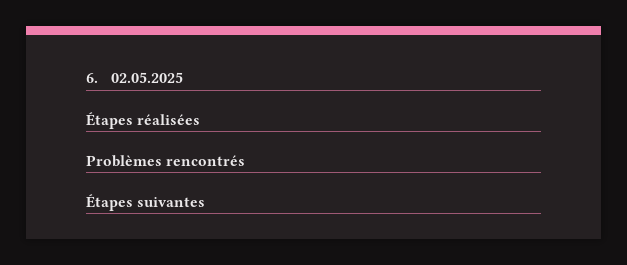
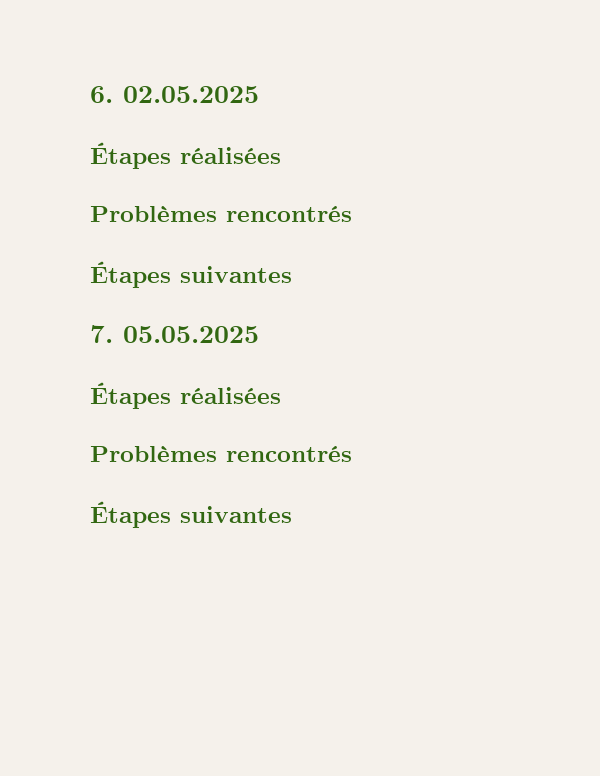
(206, 202) none -> [90,325,260,343] [90,382,281,409] [90,446,352,462] [90,501,292,528] // 7. 05.05.2025 // Étapes réalisées // Problèmes rencontrés // Étapes suivantes

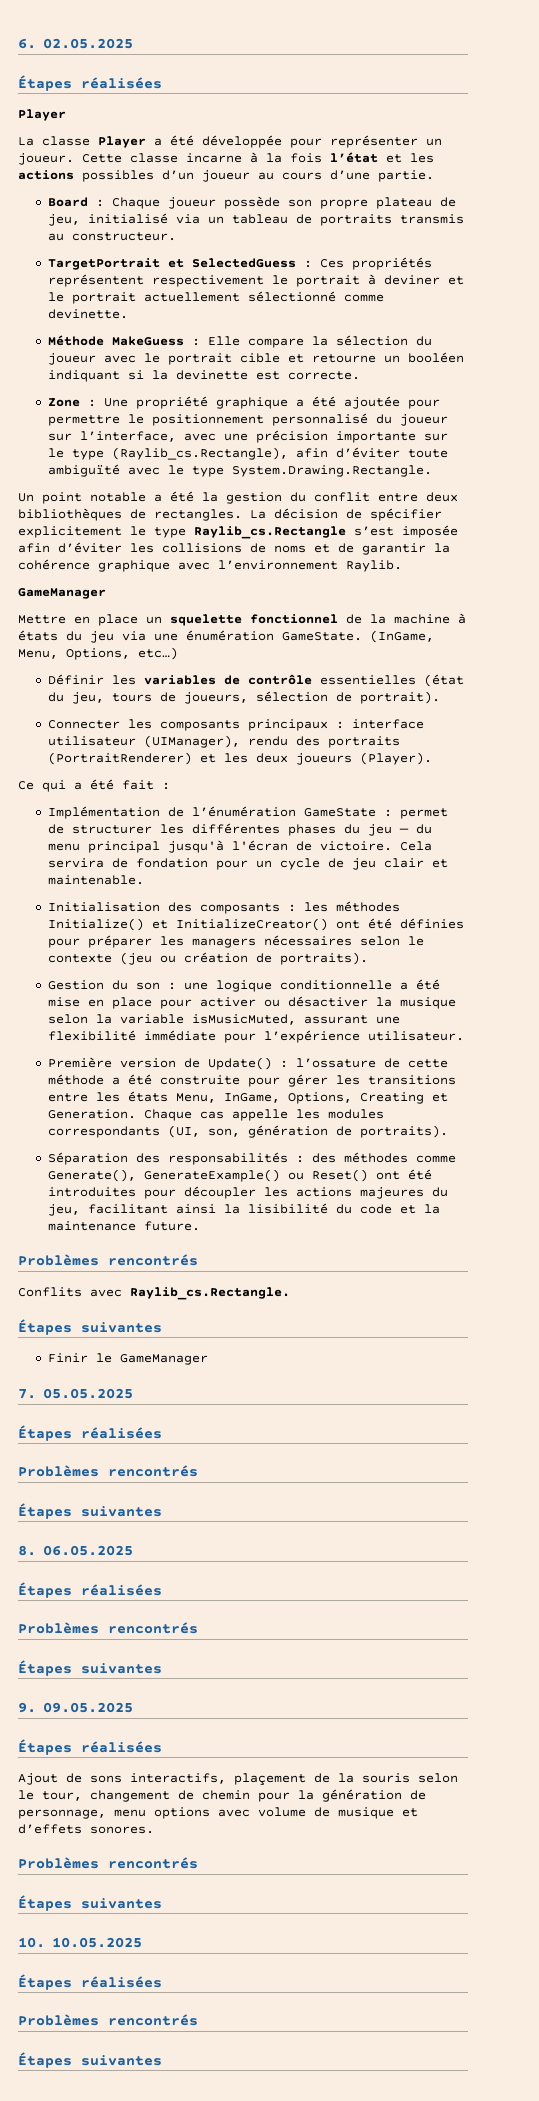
[90,206,352,222] [90,261,292,288] // Problèmes rencontrés // Étapes suivantes -> [18,109,66,121] [18,135,442,148] [18,152,434,165] [18,170,434,182] [47,196,456,209] [47,213,464,226] [47,232,176,241] [47,257,432,270] [47,274,464,287] [47,291,384,304] [47,309,128,319] [47,335,432,348] [47,352,464,365] [47,370,360,382] [47,396,440,409] [47,413,448,426] [47,430,448,443] [47,447,448,460] [47,464,432,477] [18,491,458,504] [18,508,442,521] [18,525,458,539] [18,542,450,555] [18,559,402,572] [18,588,106,599] [18,613,466,626] [18,630,434,643] [18,647,178,660] [47,674,464,687] [47,691,440,704] [47,719,424,731] [47,735,400,748] [47,752,432,765] [18,779,170,792] [47,806,448,819] [47,823,432,836] [47,840,432,853] [47,858,448,870] [47,875,144,885] [47,901,400,914] [47,918,464,931] [47,935,424,948] [47,952,368,965] [47,979,440,992] [47,996,456,1009] [47,1014,400,1025] [47,1030,464,1043] [47,1057,448,1070] [47,1074,456,1087] [47,1091,448,1104] [47,1109,384,1121] [47,1125,448,1138] [47,1152,456,1165] [47,1169,432,1182] [47,1186,448,1199] [47,1203,440,1216] [47,1221,200,1231] [18,1254,198,1266] [18,1287,290,1300] [18,1319,162,1335] [47,1353,208,1365] // Player // La classe Player a été développée pour représenter un joueur. Cette classe incarne à la fois l’état et les actions possibles d’un joueur au cours d’une partie. // Board : Chaque joueur possède son propre plateau de jeu, initialisé via un tableau de portraits transmis au constructeur. // TargetPortrait et SelectedGuess : Ces propriétés représentent respectivement le portrait à deviner et le portrait actuellement sélectionné comme devinette. // Méthode MakeGuess : Elle compare la sélection du joueur avec le portrait cible et retourne un booléen indiquant si la devinette est correcte. // Zone : Une propriété graphique a été ajoutée pour permettre le positionnement personnalisé du joueur sur l’interface, avec une précision importante sur le type (Raylib_cs.Rectangle), afin d’éviter toute ambiguïté avec le type System.Drawing.Rectangle. // Un point notable a été la gestion du conflit entre deux bibliothèques de rectangles. La décision de spécifier explicitement le type Raylib_cs.Rectangle s’est imposée afin d’éviter les collisions de noms et de garantir la cohérence graphique avec l’environnement Raylib. // GameManager // Mettre en place un squelette fonctionnel de la machine à états du jeu via une énumération GameState. (InGame, Menu, Options, etc…) // Définir les variables de contrôle essentielles (état du jeu, tours de joueurs, sélection de portrait). // Connecter les composants principaux : interface utilisateur (UIManager), rendu des portraits (PortraitRenderer) et les deux joueurs (Player). // Ce qui a été fait : // Implémentation de l’énumération GameState : permet de structurer les différentes phases du jeu — du menu principal jusqu'à l'écran de victoire. Cela servira de fondation pour un cycle de jeu clair et maintenable. // Initialisation des composants : les méthodes Initialize() et InitializeCreator() ont été définies pour préparer les managers nécessaires selon le contexte (jeu ou création de portraits). // Gestion du son : une logique conditionnelle a été mise en place pour activer ou désactiver la musique selon la variable isMusicMuted, assurant une flexibilité immédiate pour l’expérience utilisateur. // Première version de Update() : l’ossature de cette méthode a été construite pour gérer les transitions entre les états Menu, InGame, Options, Creating et Generation. Chaque cas appelle les modules correspondants (UI, son, génération de portraits). // Séparation des responsabilités : des méthodes comme Generate(), GenerateExample() ou Reset() ont été introduites pour découpler les actions majeures du jeu, facilitant ainsi la lisibilité du code et la maintenance future. // Problèmes rencontrés // Conflits avec Raylib_cs.Rectangle. // Étapes suivantes // Finir le GameManager
(292, 514) none -> [18,1545,133,1556] [18,1582,162,1598] [18,1622,198,1634] [18,1660,162,1676] [18,1702,133,1713] [18,1739,162,1755] [18,1773,458,1786] [18,1789,426,1802] [18,1807,418,1819] [18,1824,154,1834] [18,1857,198,1869] [18,1895,162,1911] [18,1937,142,1948] [18,1974,162,1990] [18,2014,198,2026] [18,2052,162,2068] // 8. 06.05.2025 // Étapes réalisées // Problèmes rencontrés // Étapes suivantes // 9. 09.05.2025 // Étapes réalisées // Ajout de sons interactifs, plaçement de la souris selon le tour, changement de chemin pour la génération de personnage, menu options avec volume de musique et d’effets sonores. // Problèmes rencontrés // Étapes suivantes // 10. 10.05.2025 // Étapes réalisées // Problèmes rencontrés // Étapes suivantes

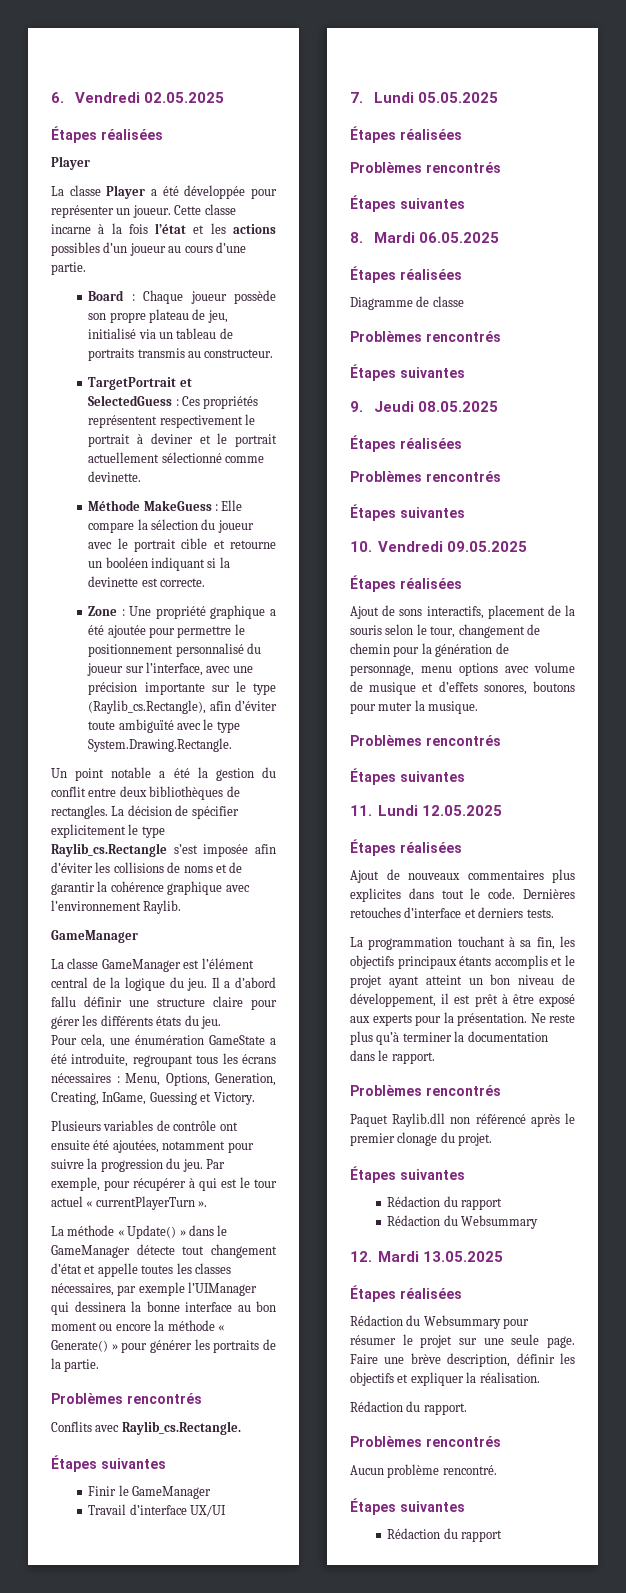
(36, 43) none -> [74,92,140,103] Vendredi
[18,613,466,626] [18,630,434,643] [18,647,178,660] [47,674,464,687] [47,691,440,704] [47,719,424,731] [47,735,400,748] [47,752,432,765] [18,779,170,792] [47,806,448,819] [47,823,432,836] [47,840,432,853] [47,858,448,870] [47,875,144,885] [47,901,400,914] [47,918,464,931] [47,935,424,948] [47,952,368,965] [47,979,440,992] [47,996,456,1009] [47,1014,400,1025] [47,1030,464,1043] [47,1057,448,1070] [47,1074,456,1087] [47,1091,448,1104] [47,1109,384,1121] [47,1125,448,1138] [47,1152,456,1165] [47,1169,432,1182] [47,1186,448,1199] [47,1203,440,1216] [47,1221,200,1231] Mettre en place un squelette fonctionnel de la machine à états du jeu via une énumération GameState. (InGame, Menu, Options, etc…) // Définir les variables de contrôle essentielles (état du jeu, tours de joueurs, sélection de portrait). // Connecter les composants principaux : interface utilisateur (UIManager), rendu des portraits (PortraitRenderer) et les deux joueurs (Player). // Ce qui a été fait : // Implémentation de l’énumération GameState : permet de structurer les différentes phases du jeu — du menu principal jusqu'à l'écran de victoire. Cela servira de fondation pour un cycle de jeu clair et maintenable. // Initialisation des composants : les méthodes Initialize() et InitializeCreator() ont été définies pour préparer les managers nécessaires selon le contexte (jeu ou création de portraits). // Gestion du son : une logique conditionnelle a été mise en place pour activer ou désactiver la musique selon la variable isMusicMuted, assurant une flexibilité immédiate pour l’expérience utilisateur. // Première version de Update() : l’ossature de cette méthode a été construite pour gérer les transitions entre les états Menu, InGame, Options, Creating et Generation. Chaque cas appelle les modules correspondants (UI, son, génération de portraits). // Séparation des responsabilités : des méthodes comme Generate(), GenerateExample() ou Reset() ont été introduites pour découpler les actions majeures du jeu, facilitant ainsi la lisibilité du code et la maintenance future. -> [51,958,254,972] [51,977,276,991] [51,996,277,1010] [51,1015,221,1029] [51,1034,276,1048] [51,1053,276,1067] [51,1073,276,1086] [51,1092,255,1105] [51,1120,238,1131] [51,1140,254,1153] [51,1158,225,1172] [51,1177,277,1191] [51,1196,208,1210] [51,1225,228,1239] [51,1244,277,1258] [51,1263,231,1277] [51,1282,258,1296] [51,1301,276,1315] [51,1320,224,1331] [51,1339,276,1353] [51,1358,100,1372] La classe GameManager est l’élément central de la logique du jeu. Il a d’abord fallu définir une structure claire pour gérer les différents états du jeu. // Pour cela, une énumération GameState a été introduite, regroupant tous les écrans nécessaires : Menu, Options, Generation, Creating, InGame, Guessing et Victory. // Plusieurs variables de contrôle ont ensuite été ajoutées, notamment pour suivre la progression du jeu. Par exemple, pour récupérer à qui est le tour actuel « currentPlayerTurn ». // La méthode « Update() » dans le GameManager détecte tout changement d’état et appelle toutes les classes nécessaires, par exemple l’UIManager qui dessinera la bonne interface au bon moment ou encore la méthode « Generate() » pour générer les portraits de la partie.
(208, 1359) none -> [88,1504,227,1517] // Travail d’interface UX/UI
(36, 1394) none -> [373,92,414,103] Lundi
(36, 1550) none -> [373,232,415,243] Mardi
[18,1622,198,1634] [18,1660,162,1676] [18,1702,36,1713] // Problèmes rencontrés // Étapes suivantes // 9. -> [350,296,464,310] [350,331,501,342] [350,364,465,381] [350,401,498,412] [350,435,462,452] [350,471,501,482] [350,504,465,521] [350,541,444,552] // Diagramme de classe // Problèmes rencontrés // Étapes suivantes // 9. Jeudi 08.05.2025 // Étapes réalisées // Problèmes rencontrés // Étapes suivantes // 10. Vendredi
[234,1773,306,1786] plaçement -> [487,605,545,619] placement
[90,1826,154,1834] [18,1857,198,1869] [18,1895,162,1911] [18,1937,142,1948] [18,1974,162,1990] [18,2014,198,2026] [18,2052,162,2068] sonores. // Problèmes rencontrés // Étapes suivantes // 10. 10.05.2025 // Étapes réalisées // Problèmes rencontrés // Étapes suivantes -> [483,681,575,695] [350,700,479,714] [350,735,501,746] [350,768,465,785] [350,805,503,816] [350,839,462,856] [350,869,575,883] [350,888,575,902] [350,907,554,918] [350,936,575,950] [350,955,575,969] [350,974,575,988] [350,993,575,1007] [350,1012,575,1026] [350,1031,548,1045] [350,1050,435,1064] [350,1085,501,1096] [350,1113,575,1127] [350,1132,493,1146] [350,1166,465,1183] [387,1196,503,1210] [387,1215,539,1229] [350,1251,504,1262] [350,1285,462,1302] [350,1315,530,1329] [350,1334,575,1348] [350,1353,575,1367] [350,1372,540,1386] [350,1401,467,1415] [350,1436,501,1447] [350,1464,497,1478] [350,1498,465,1515] [387,1528,503,1542] sonores, boutons pour muter la musique. // Problèmes rencontrés // Étapes suivantes // 11. Lundi 12.05.2025 // Étapes réalisées // Ajout de nouveaux commentaires plus explicites dans tout le code. Dernières retouches d’interface et derniers tests. // La programmation touchant à sa fin, les objectifs principaux étants accomplis et le projet ayant atteint un bon niveau de développement, il est prêt à être exposé aux experts pour la présentation. Ne reste plus qu’à terminer la documentation dans le rapport. // Problèmes rencontrés // Paquet Raylib.dll non référencé après le premier clonage du projet. // Étapes suivantes // Rédaction du rapport // Rédaction du Websummary // 12. Mardi 13.05.2025 // Étapes réalisées // Rédaction du Websummary pour résumer le projet sur une seule page. Faire une brève description, définir les objectifs et expliquer la réalisation. // Rédaction du rapport. // Problèmes rencontrés // Aucun problème rencontré. // Étapes suivantes // Rédaction du rapport

